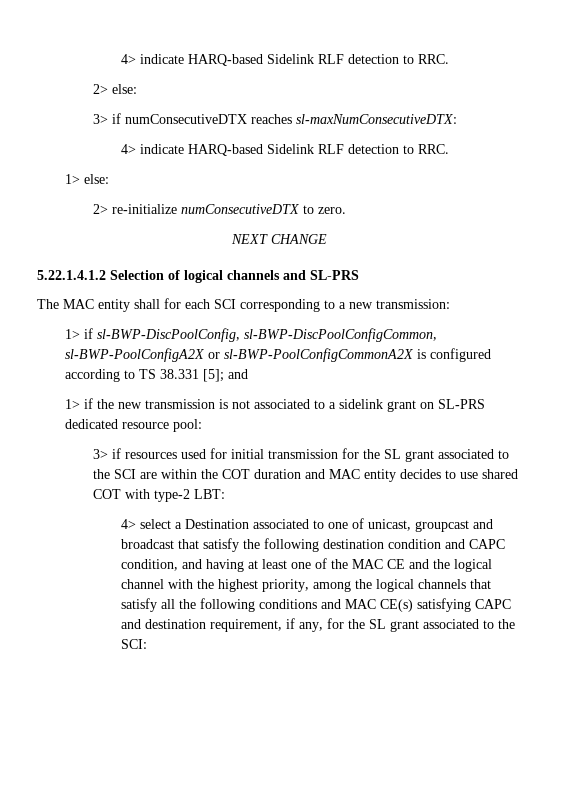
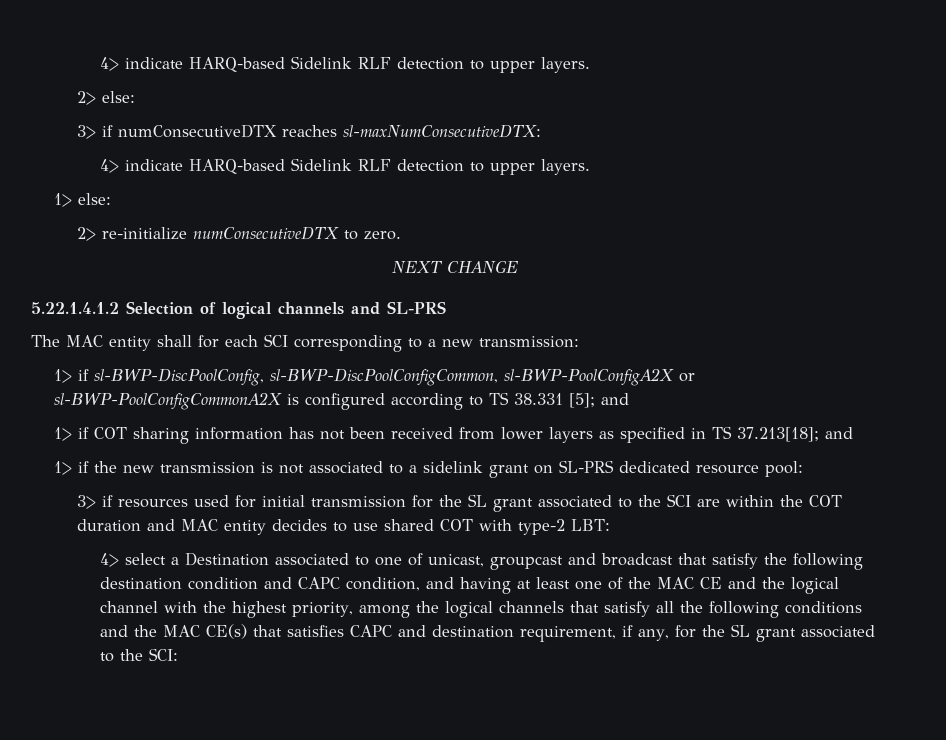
[120,54,449,66] 4> indicate HARQ-based Sidelink RLF detection to RRC. -> [100,56,591,73] 4> indicate HARQ-based Sidelink RLF detection to upper layers.
[417,144,449,154] RRC. -> [490,159,591,175] upper layers.
(248, 374) none -> [54,426,854,444] // 1> if COT sharing information has not been received from lower layers as specified in TS 37.213[18]; and
(341, 604) none -> [134,625,158,637] the
[416,598,471,612] satisfying -> [253,625,345,637] that satisfies

